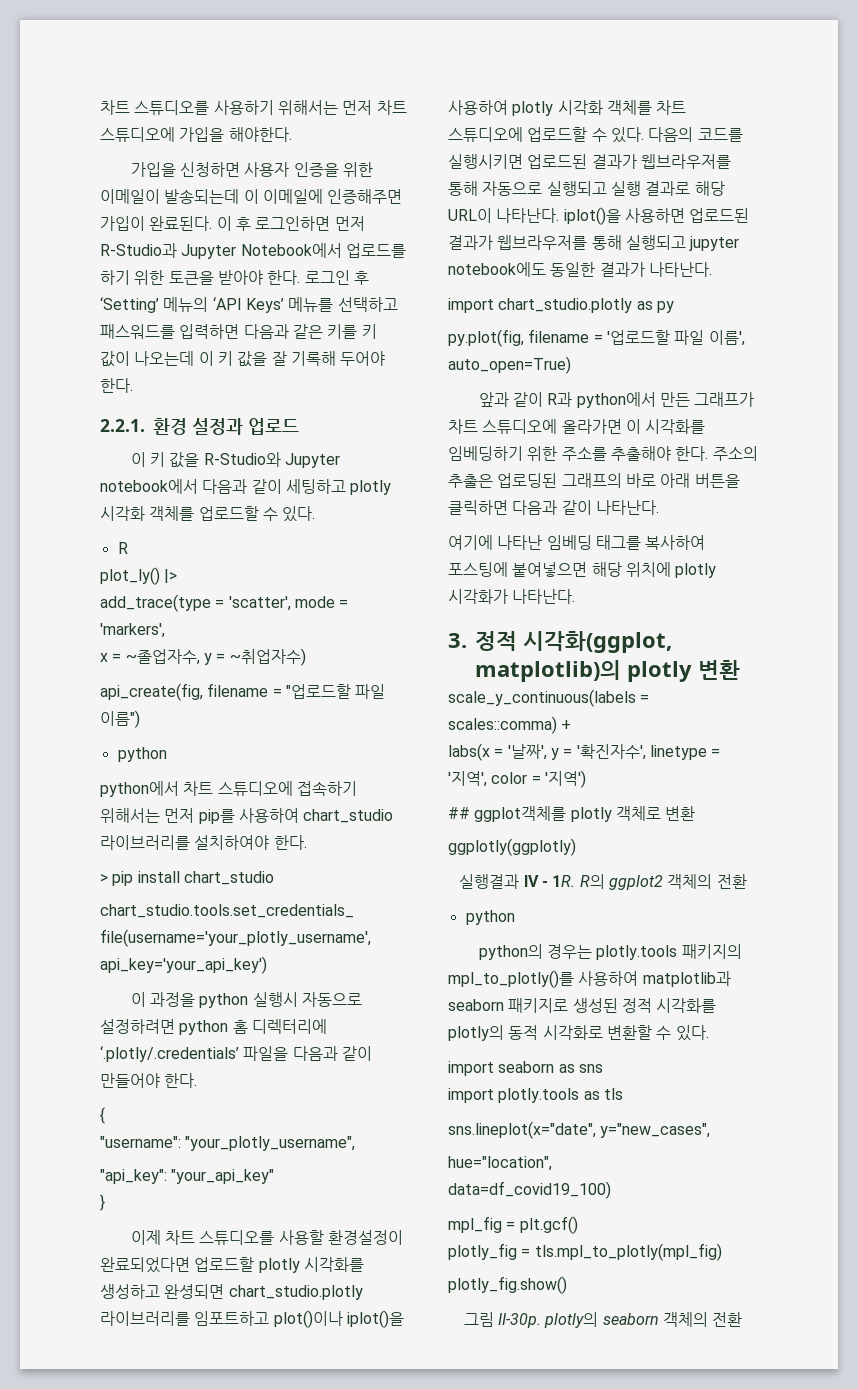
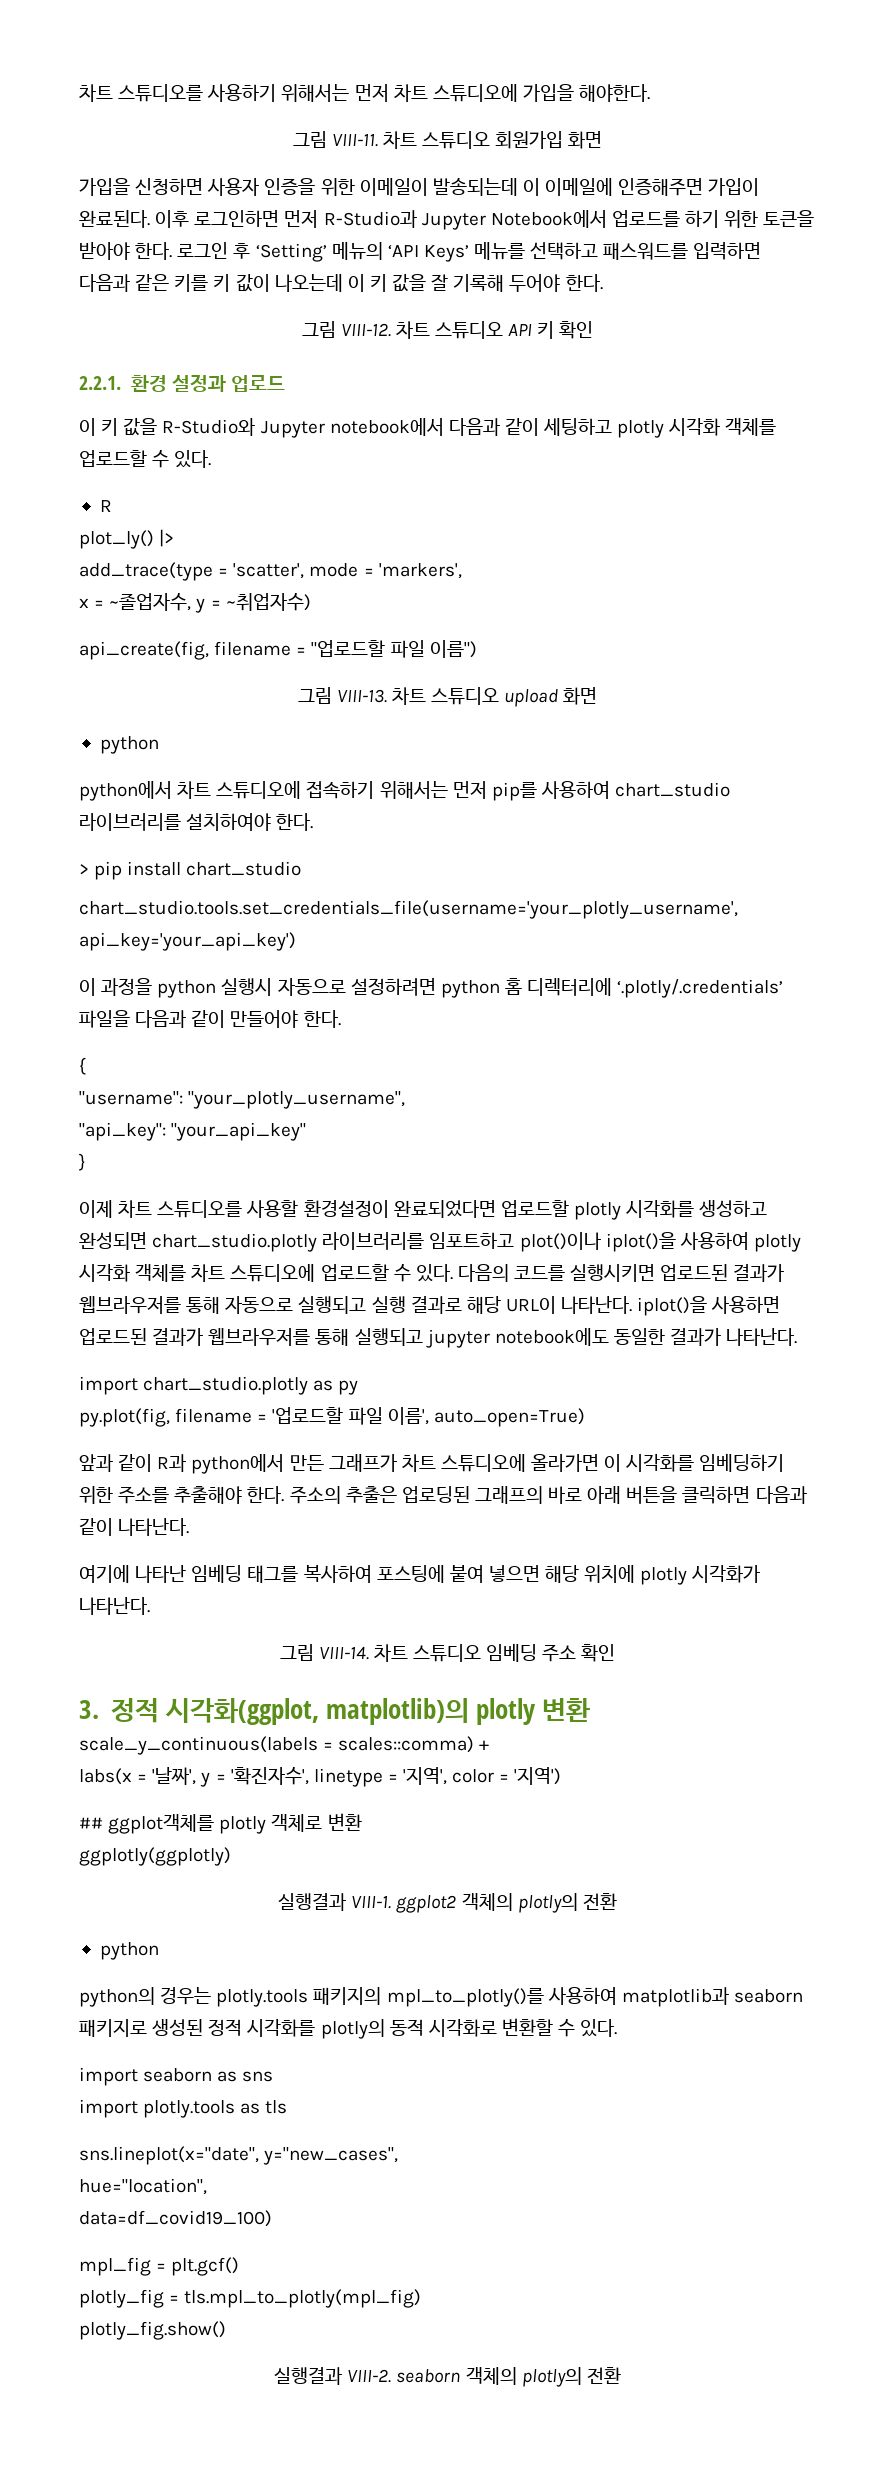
(292, 134) none -> [292,131,603,149] // 그림 VIII-11. 차트 스튜디오 회원가입 화면
[216,216,251,231] 이 후 -> [155,210,190,228] 이후
(133, 385) none -> [301,321,594,339] // 그림 VIII-12. 차트 스튜디오 API 키 확인
(140, 719) none -> [297,687,598,707] // 그림 VIII-13. 차트 스튜디오 upload 화면
[164,1284,225,1299] 완셩되면 -> [79,1232,147,1250] 완성되면
[512,562,588,577] 붙여넣으면 -> [449,1565,540,1583] 붙여 넣으면
(576, 596) none -> [279,1643,616,1662] // 그림 VIII-14. 차트 스튜디오 임베딩 주소 확인
[523,874,605,889] IV - 1R. R의 -> [351,1896,392,1909] VIII-1.
(713, 881) none -> [517,1893,578,1913] plotly의
[463,1312,599,1328] 그림 II-30p. plotly의 -> [274,2367,392,2385] 실행결과 VIII-2.
(708, 1319) none -> [521,2367,582,2387] plotly의

